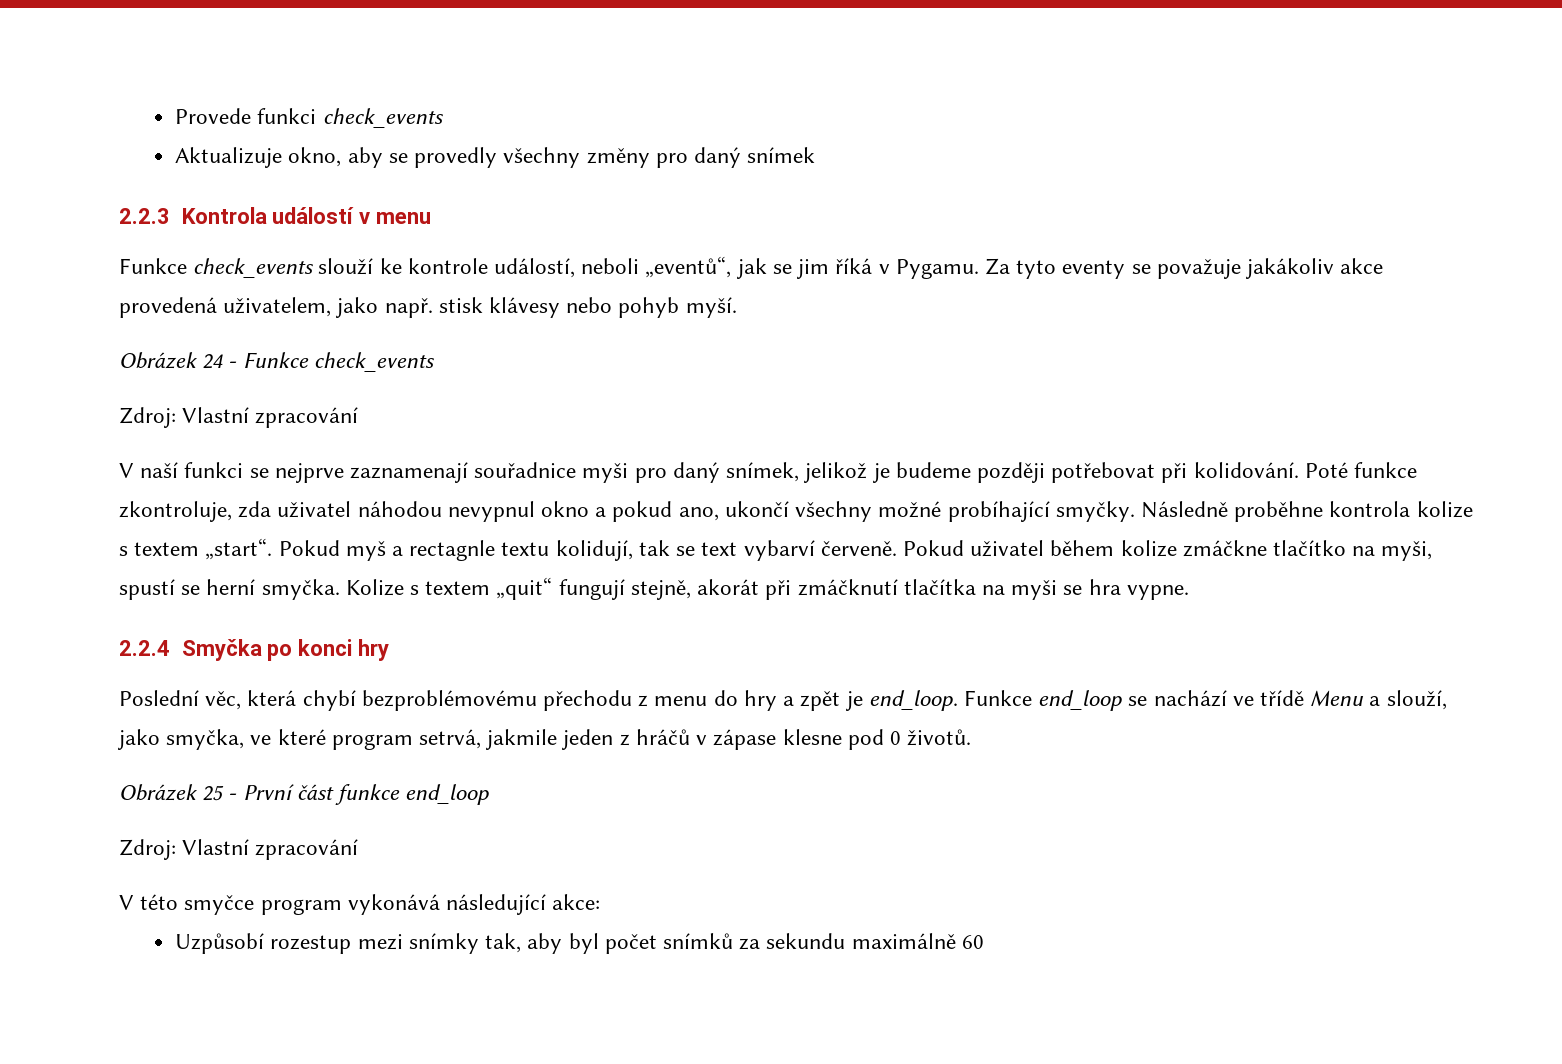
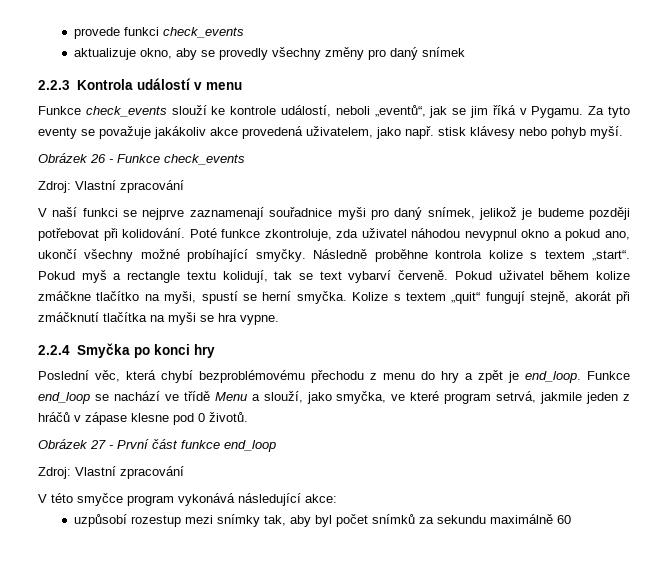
[175,108,252,124] Provede -> [73,27,120,39] provede
[175,147,283,168] Aktualizuje -> [73,48,136,60] aktualizuje
[202,354,224,369] 24 -> [90,154,106,163] 26
[409,540,496,561] rectagnle -> [127,271,181,283] rectangle
[202,785,225,801] 25 -> [90,440,106,449] 27
[175,933,265,954] Uzpůsobí -> [73,514,127,527] uzpůsobí

